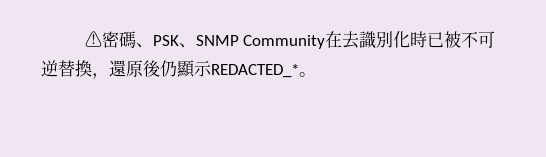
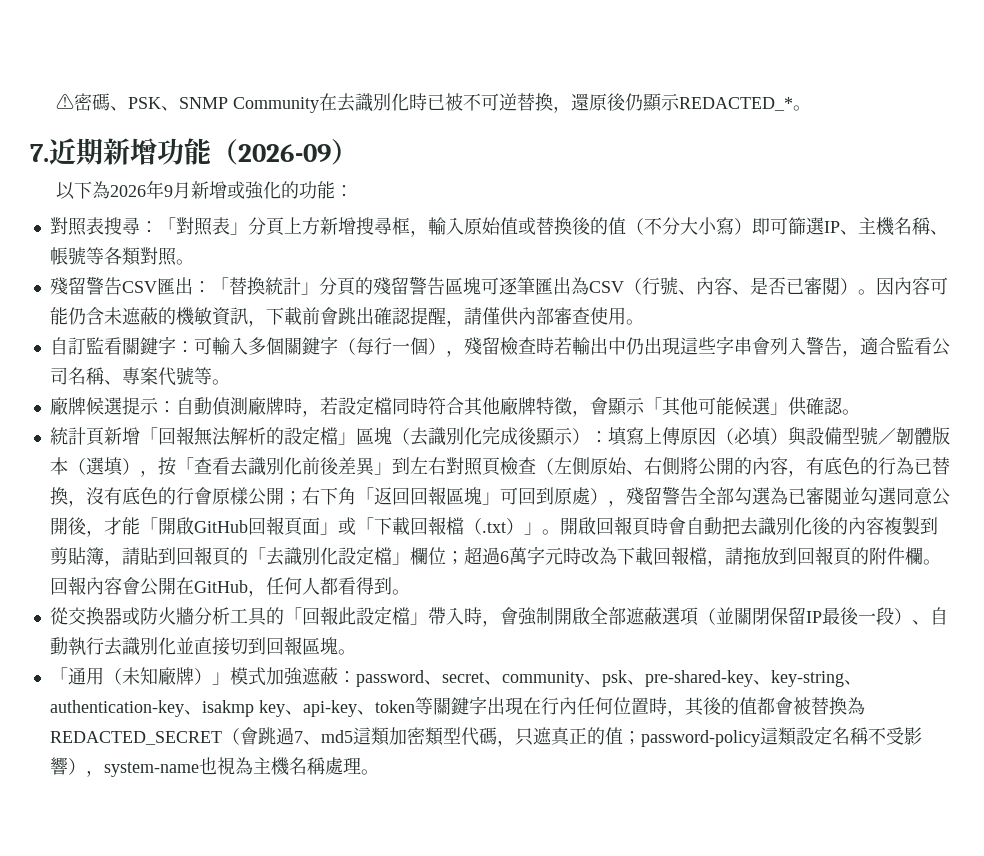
(316, 74) none -> [30,138,358,165] [55,180,353,200] [49,217,948,237] [49,247,194,266] [49,276,948,296] [49,307,644,327] [49,336,950,357] [49,367,230,386] [49,396,860,417] [49,426,950,446] [49,457,950,477] [49,486,950,507] [49,516,938,537] [49,546,941,567] [49,576,410,597] [49,606,948,627] [49,636,356,656] [49,667,862,687] [49,696,865,717] [49,726,922,747] [49,757,379,777] // 7.近期新增功能（2026-09） // 以下為2026年9月新增或強化的功能： // 對照表搜尋：「對照表」分頁上方新增搜尋框，輸入原始值或替換後的值（不分大小寫）即可篩選IP、主機名稱、帳號等各類對照。 // 殘留警告CSV匯出：「替換統計」分頁的殘留警告區塊可逐筆匯出為CSV（行號、內容、是否已審閱）。因內容可能仍含未遮蔽的機敏資訊，下載前會跳出確認提醒，請僅供內部審查使用。 // 自訂監看關鍵字：可輸入多個關鍵字（每行一個），殘留檢查時若輸出中仍出現這些字串會列入警告，適合監看公司名稱、專案代號等。 // 廠牌候選提示：自動偵測廠牌時，若設定檔同時符合其他廠牌特徵，會顯示「其他可能候選」供確認。 // 統計頁新增「回報無法解析的設定檔」區塊（去識別化完成後顯示）：填寫上傳原因（必填）與設備型號／韌體版本（選填），按「查看去識別化前後差異」到左右對照頁檢查（左側原始、右側將公開的內容，有底色的行為已替換，沒有底色的行會原樣公開；右下角「返回回報區塊」可回到原處），殘留警告全部勾選為已審閱並勾選同意公開後，才能「開啟GitHub回報頁面」或「下載回報檔（.txt）」。開啟回報頁時會自動把去識別化後的內容複製到剪貼簿，請貼到回報頁的「去識別化設定檔」欄位；超過6萬字元時改為下載回報檔，請拖放到回報頁的附件欄。回報內容會公開在GitHub，任何人都看得到。 // 從交換器或防火牆分析工具的「回報此設定檔」帶入時，會強制開啟全部遮蔽選項（並關閉保留IP最後一段）、自動執行去識別化並直接切到回報區塊。 // 「通用（未知廠牌）」模式加強遮蔽：password、secret、community、psk、pre-shared-key、key-string、authentication-key、isakmp key、api-key、token等關鍵字出現在行內任何位置時，其後的值都會被替換為REDACTED_SECRET（會跳過7、md5這類加密類型代碼，只遮真正的值；password-policy這類設定名稱不受影響），system-name也視為主機名稱處理。

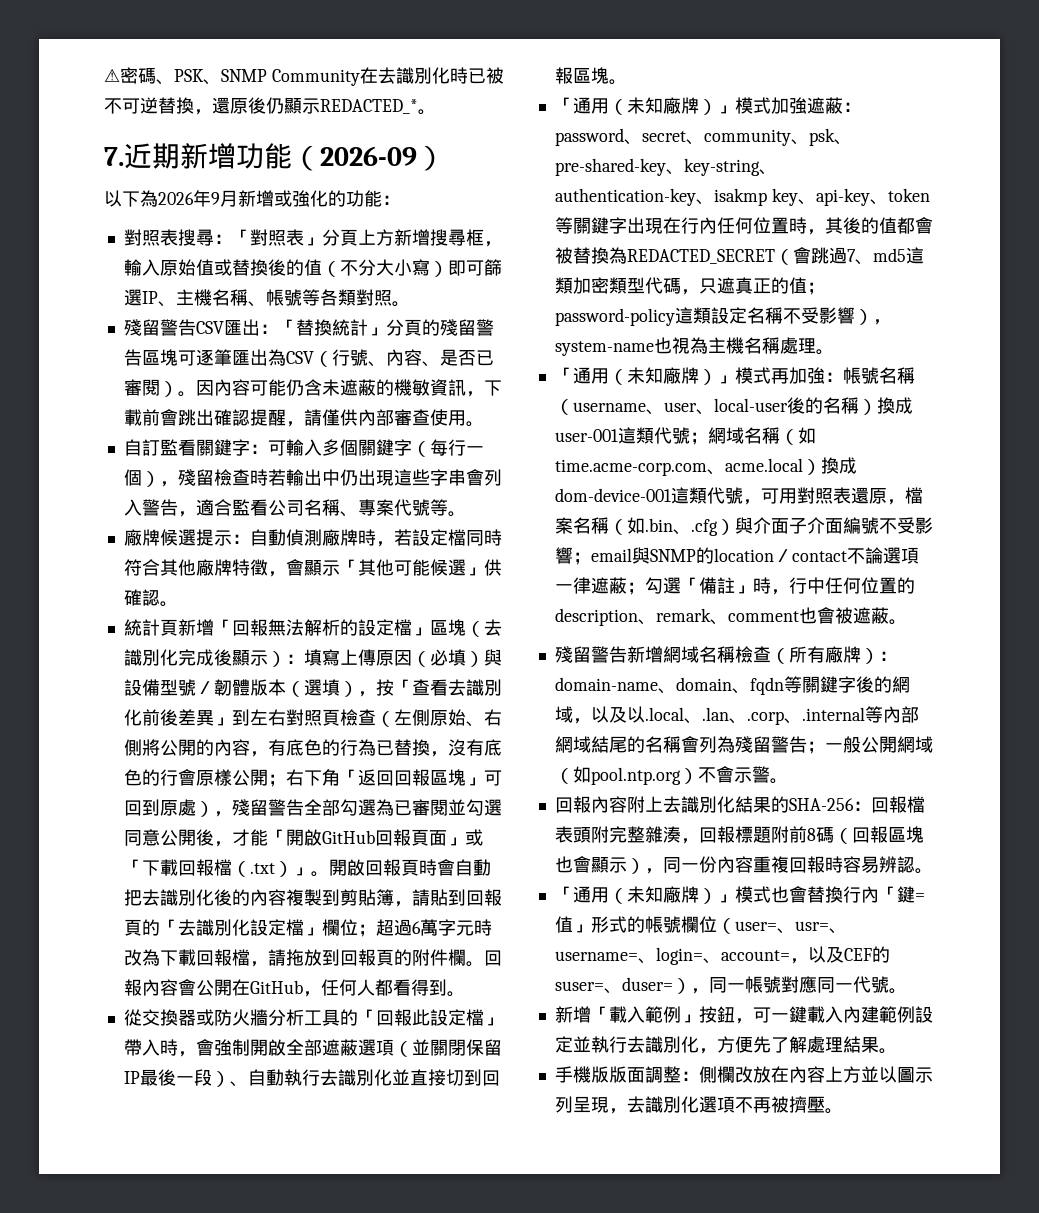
(379, 772) none -> [554,367,915,385] [554,397,913,415] [554,427,816,445] [554,457,857,476] [554,487,923,505] [554,517,933,536] [554,547,919,565] [554,577,915,595] [554,607,907,626] [554,646,897,664] [554,676,910,695] [554,706,919,725] [554,736,933,754] [554,766,788,785] [554,796,925,813] [554,826,924,844] [554,856,933,874] [554,886,925,904] [554,916,847,934] [554,946,890,965] [554,976,907,994] [554,1006,933,1024] [554,1036,897,1054] [554,1066,933,1083] [554,1096,843,1114] // 「通用（未知廠牌）」模式再加強：帳號名稱（username、user、local-user後的名稱）換成user-001這類代號；網域名稱（如time.acme-corp.com、acme.local）換成dom-device-001這類代號，可用對照表還原，檔案名稱（如.bin、.cfg）與介面子介面編號不受影響；email與SNMP的location／contact不論選項一律遮蔽；勾選「備註」時，行中任何位置的description、remark、comment也會被遮蔽。 // 殘留警告新增網域名稱檢查（所有廠牌）：domain-name、domain、fqdn等關鍵字後的網域，以及以.local、.lan、.corp、.internal等內部網域結尾的名稱會列為殘留警告；一般公開網域（如pool.ntp.org）不會示警。 // 回報內容附上去識別化結果的SHA-256：回報檔表頭附完整雜湊，回報標題附前8碼（回報區塊也會顯示），同一份內容重複回報時容易辨認。 // 「通用（未知廠牌）」模式也會替換行內「鍵=值」形式的帳號欄位（user=、usr=、username=、login=、account=，以及CEF的suser=、duser=），同一帳號對應同一代號。 // 新增「載入範例」按鈕，可一鍵載入內建範例設定並執行去識別化，方便先了解處理結果。 // 手機版版面調整：側欄改放在內容上方並以圖示列呈現，去識別化選項不再被擠壓。

